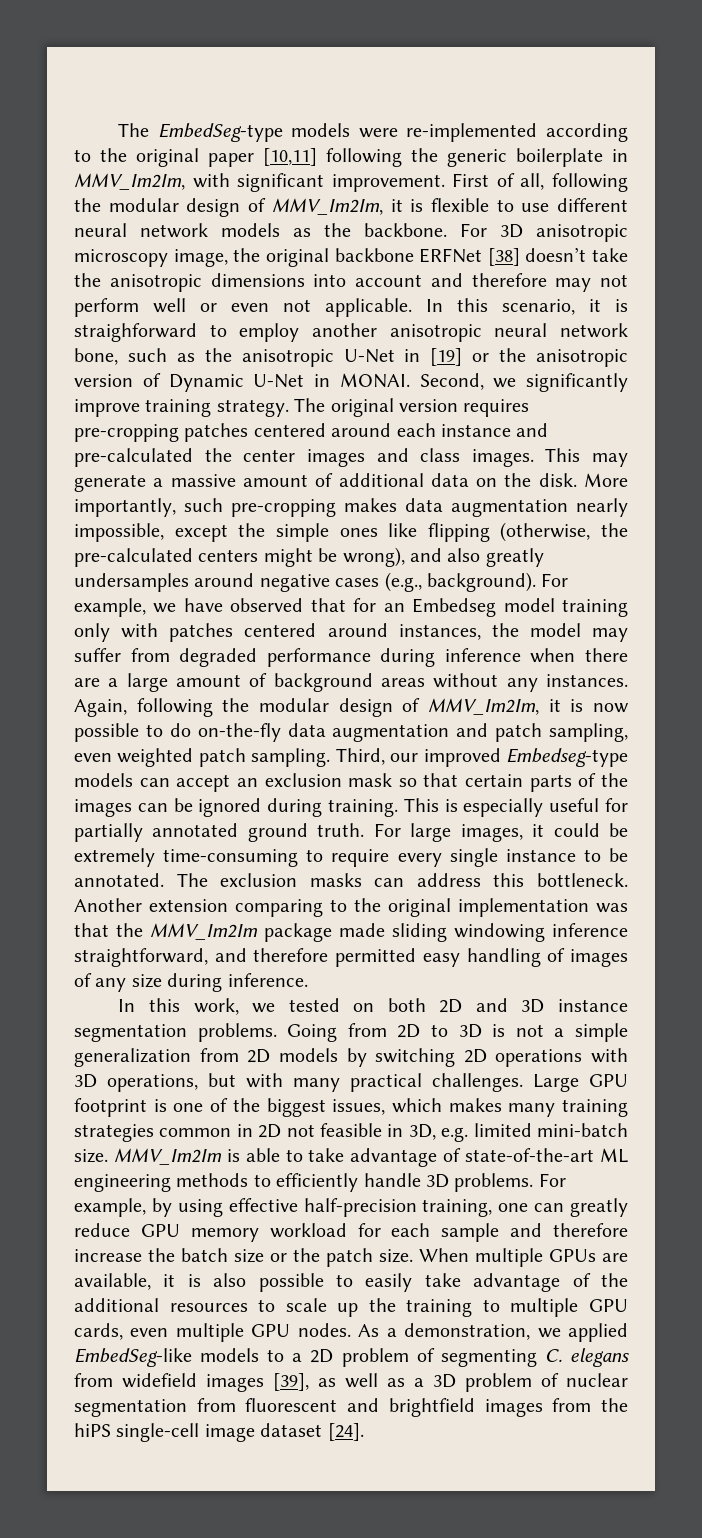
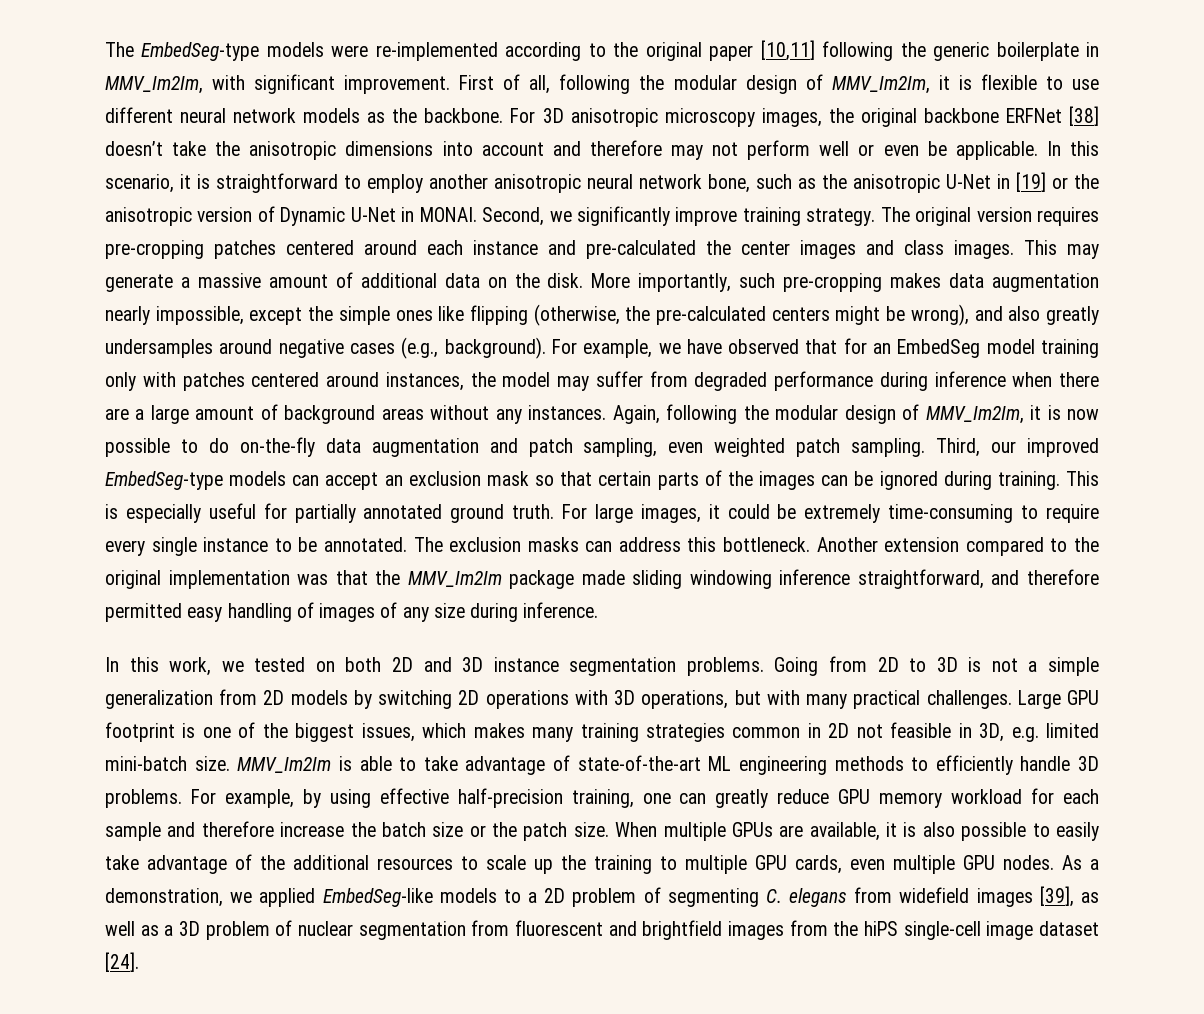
[173,249,228,267] image, -> [761,108,822,127] images,
[283,299,311,312] not -> [927,141,947,156] be
[74,323,197,342] straighforward -> [216,173,338,193] straightforward
[412,598,497,617] Embedseg -> [897,339,981,358] EmbedSeg
[506,748,628,767] Embedseg-type -> [105,471,223,490] EmbedSeg-type
[235,899,323,917] comparing -> [965,537,1044,556] compared

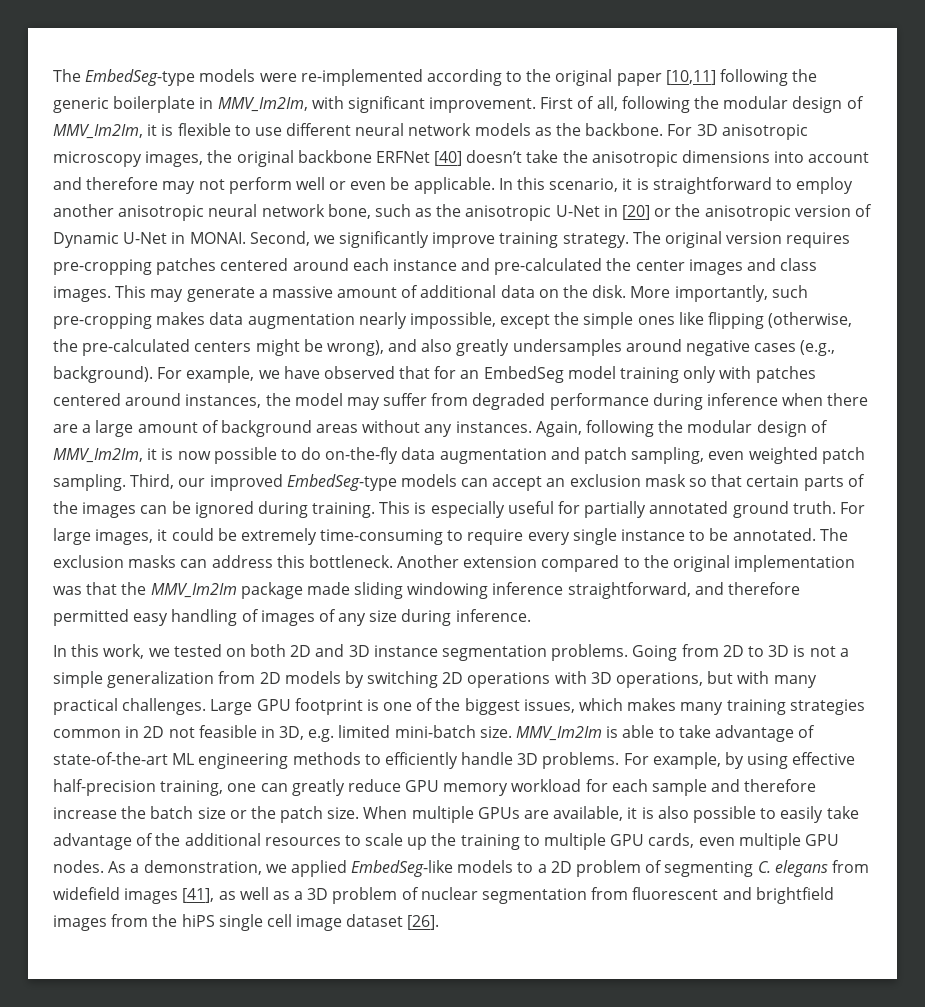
[1069,106,1099,126] [38] -> [434,151,463,166] [40]
[1016,172,1046,192] [19] -> [622,205,651,220] [20]
[1039,886,1074,907] [39], -> [182,888,215,903] [41],
[903,921,981,940] single-cell -> [218,914,292,931] single cell
[105,952,139,972] [24]. -> [407,915,440,930] [26].

